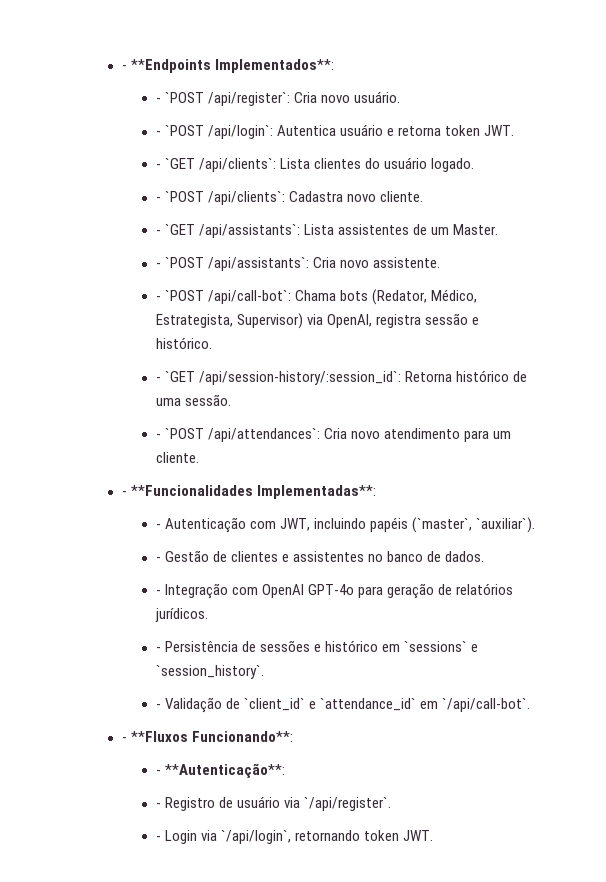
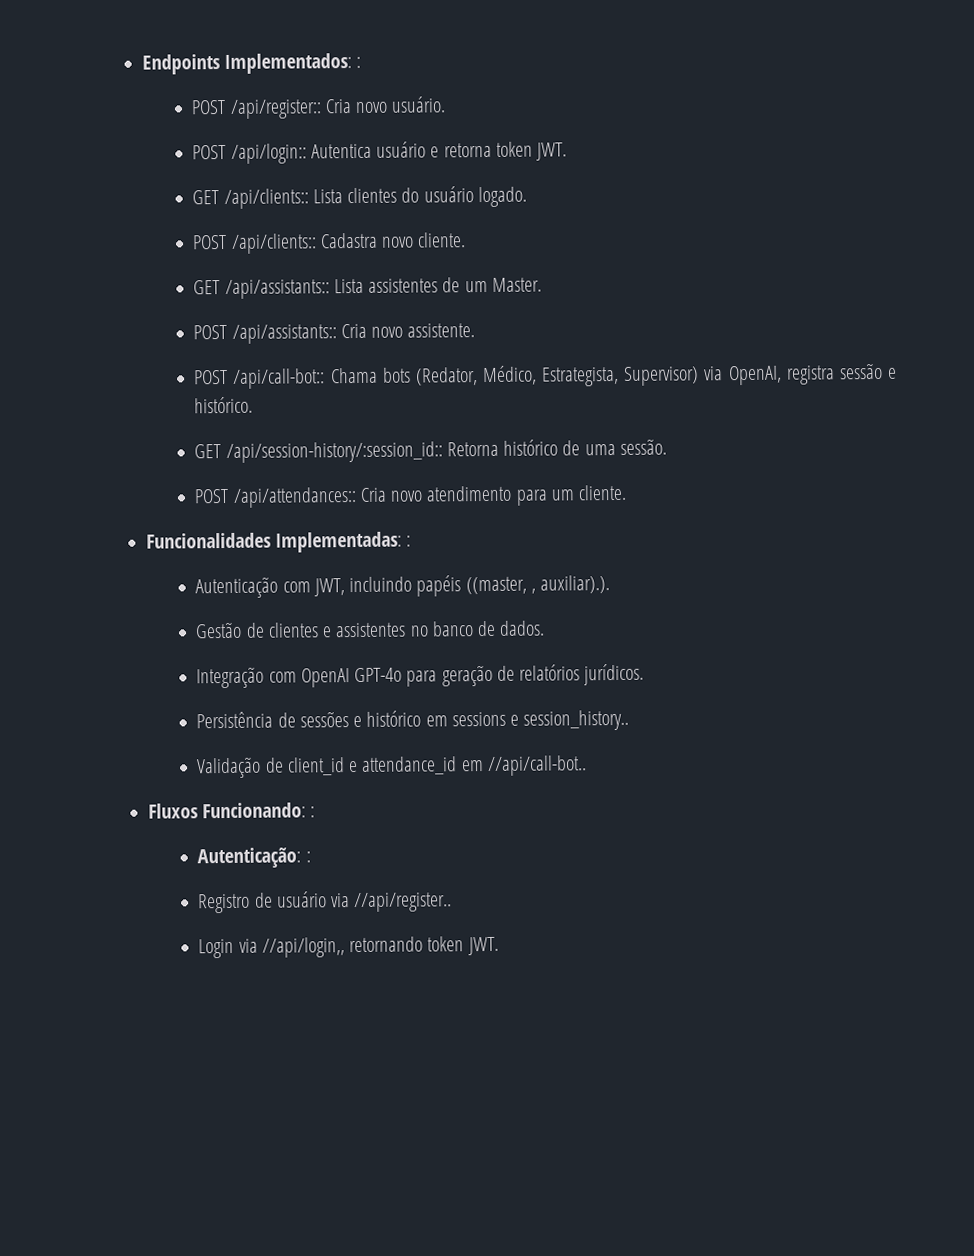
[121,59,334,73] [155,92,290,106] - **Endpoints Implementados**: // - `POST /api/register`: -> [141,53,362,75] [191,99,322,119] Endpoints Implementados: : // POST /api/register::
[155,125,273,139] - `POST /api/login`: -> [192,143,307,164] POST /api/login::
[155,158,276,172] - `GET /api/clients`: -> [192,188,309,210] GET /api/clients::
[155,191,285,205] - `POST /api/clients`: -> [192,233,317,254] POST /api/clients::
[155,224,300,238] - `GET /api/assistants`: -> [193,279,330,300] GET /api/assistants::
[155,257,309,271] - `POST /api/assistants`: -> [193,324,337,344] POST /api/assistants::
[155,290,291,304] - `POST /api/call-bot`: -> [194,368,326,389] POST /api/call-bot::
[155,371,401,385] - `GET /api/session-history/:session_id`: -> [194,441,443,464] GET /api/session-history/:session_id::
[155,428,320,442] - `POST /api/attendances`: -> [194,487,357,508] POST /api/attendances::
[121,485,376,499] [155,524,161,529] - **Funcionalidades Implementadas**: // - -> [145,531,412,553] Funcionalidades Implementadas: : //
[411,517,536,533] [155,557,161,562] (`master`, `auxiliar`). // - -> [465,575,611,595] ((master, , auxiliar).). //
[155,590,161,595] - -> (546, 628) none
[155,647,161,652] - -> (645, 674) none
[404,641,479,652] [155,665,264,679] [155,697,531,713] [121,731,293,742] [155,763,285,778] [155,803,161,808] `sessions` e `session_history`. // - Validação de `client_id` e `attendance_id` em `/api/call-bot`. // - **Fluxos Funcionando**: // - **Autenticação**: // - -> [451,709,630,731] [196,755,587,779] [147,802,316,819] [197,847,311,869] sessions e session_history.. // Validação de client_id e attendance_id em //api/call-bot.. // Fluxos Funcionando: : // Autenticação: : //
[303,797,391,811] [155,836,161,841] `/api/register`. // - -> [354,892,453,913] //api/register.. //
[220,830,291,844] `/api/login`, -> [261,937,345,958] //api/login,,

